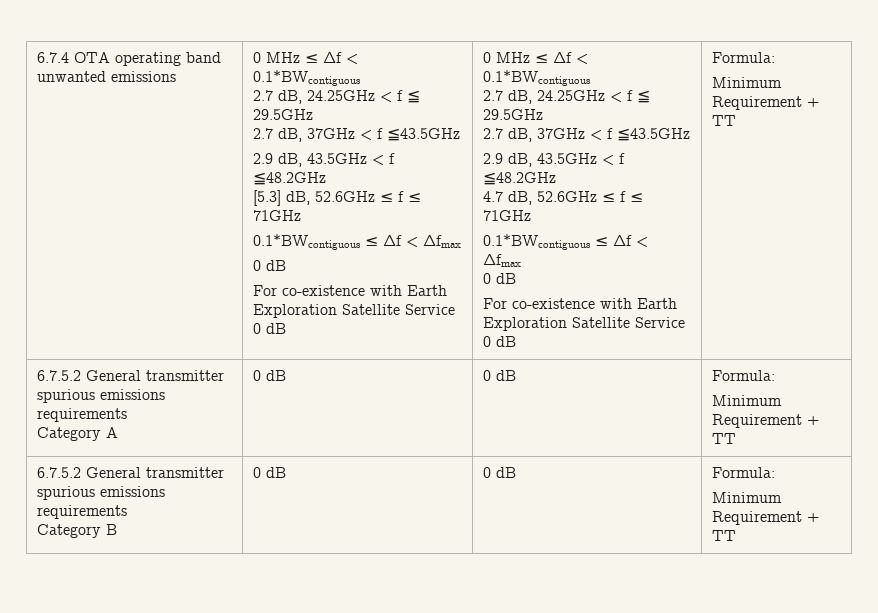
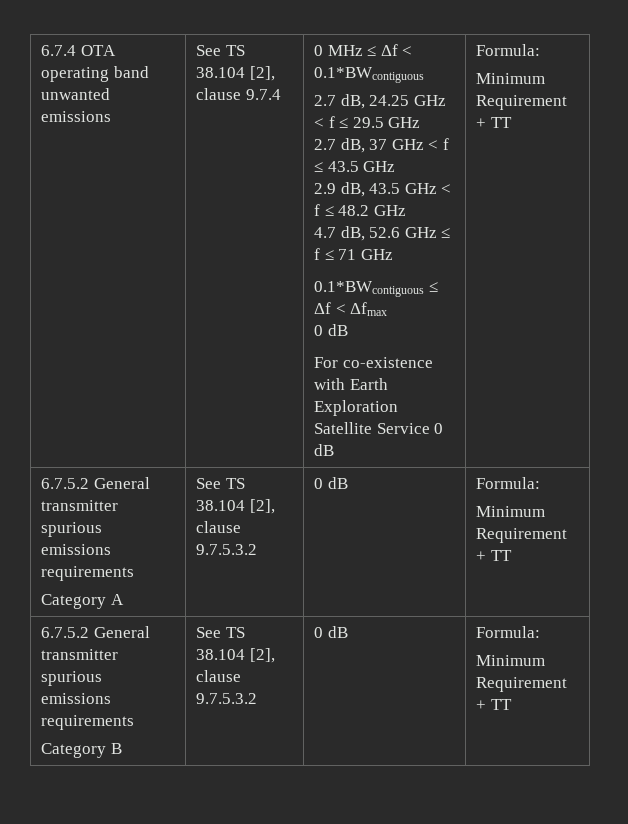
[253,52,359,64] [253,70,361,86] [253,90,421,104] [253,109,314,120] [253,128,461,142] [253,153,396,167] [253,172,327,185] [253,190,422,206] [253,210,302,221] [253,234,462,250] [253,260,287,271] [253,285,448,296] [253,304,456,318] [253,323,287,334] [483,52,589,64] [483,70,591,86] [483,90,651,104] [483,109,544,120] [483,128,691,142] [483,153,626,167] [483,172,557,185] [483,191,644,205] [483,210,532,221] | 0 MHz ≤ Δf < 0.1*BWcontiguous // 2.7 dB, 24.25GHz < f ≦ 29.5GHz // 2.7 dB, 37GHz < f ≦43.5GHz // 2.9 dB, 43.5GHz < f ≦48.2GHz // [5.3] dB, 52.6GHz ≤ f ≤ 71GHz // 0.1*BWcontiguous ≤ Δf < Δfmax // 0 dB // For co-existence with Earth Exploration Satellite Service 0 dB | 0 MHz ≤ Δf < 0.1*BWcontiguous // 2.7 dB, 24.25GHz < f ≦ 29.5GHz // 2.7 dB, 37GHz < f ≦43.5GHz // 2.9 dB, 43.5GHz < f ≦48.2GHz // 4.7 dB, 52.6GHz ≤ f ≤ 71GHz -> [196,45,245,56] [196,66,275,81] [196,88,281,100] [314,44,413,56] [314,67,425,83] [314,94,446,109] [314,116,421,128] [314,138,449,153] [314,161,396,172] [314,182,452,197] [314,204,406,216] [314,226,451,241] [314,248,393,260] | See TS 38.104 [2], clause 9.7.4 | 0 MHz ≤ Δf < 0.1*BWcontiguous // 2.7 dB, 24.25 GHz < f ≤ 29.5 GHz // 2.7 dB, 37 GHz < f ≤ 43.5 GHz // 2.9 dB, 43.5 GHz < f ≤ 48.2 GHz // 4.7 dB, 52.6 GHz ≤ f ≤ 71 GHz
[253,370,287,381] 0 dB -> [196,478,245,489] [196,499,275,514] [196,521,242,533] [196,544,258,555] See TS 38.104 [2], clause 9.7.5.3.2
[253,467,287,478] 0 dB -> [196,627,245,638] [196,648,275,663] [196,670,242,682] [196,693,258,704] See TS 38.104 [2], clause 9.7.5.3.2

